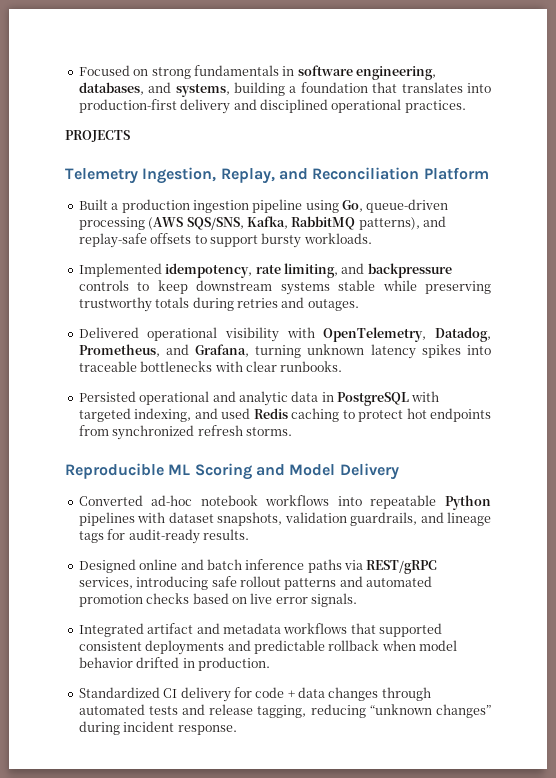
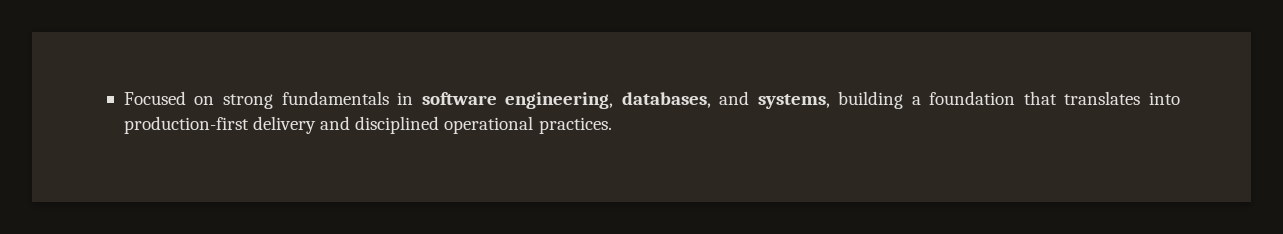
[65,130,130,142] [65,167,489,184] [78,199,449,213] [78,216,446,230] [78,233,372,248] [78,263,452,278] [78,280,492,295] [78,297,359,312] [78,327,491,342] [78,344,491,359] [78,361,343,372] [78,391,440,406] [78,408,492,422] [78,425,292,440] [65,463,399,480] [78,495,492,510] [78,512,492,526] [78,529,249,544] [78,559,438,574] [78,576,432,590] [78,593,357,607] [78,623,442,637] [78,640,457,655] [78,657,270,671] [78,687,431,702] [78,704,491,718] [78,721,237,735] // PROJECTS // Telemetry Ingestion, Replay, and Reconciliation Platform // Built a production ingestion pipeline using Go, queue-driven processing (AWS SQS/SNS, Kafka, RabbitMQ patterns), and replay-safe offsets to support bursty workloads. // Implemented idempotency, rate limiting, and backpressure controls to keep downstream systems stable while preserving trustworthy totals during retries and outages. // Delivered operational visibility with OpenTelemetry, Datadog, Prometheus, and Grafana, turning unknown latency spikes into traceable bottlenecks with clear runbooks. // Persisted operational and analytic data in PostgreSQL with targeted indexing, and used Redis caching to protect hot endpoints from synchronized refresh storms. // Reproducible ML Scoring and Model Delivery // Converted ad-hoc notebook workflows into repeatable Python pipelines with dataset snapshots, validation guardrails, and lineage tags for audit-ready results. // Designed online and batch inference paths via REST/gRPC services, introducing safe rollout patterns and automated promotion checks based on live error signals. // Integrated artifact and metadata workflows that supported consistent deployments and predictable rollback when model behavior drifted in production. // Standardized CI delivery for code + data changes through automated tests and release tagging, reducing “unknown changes” during incident response. -> (612, 125) none

